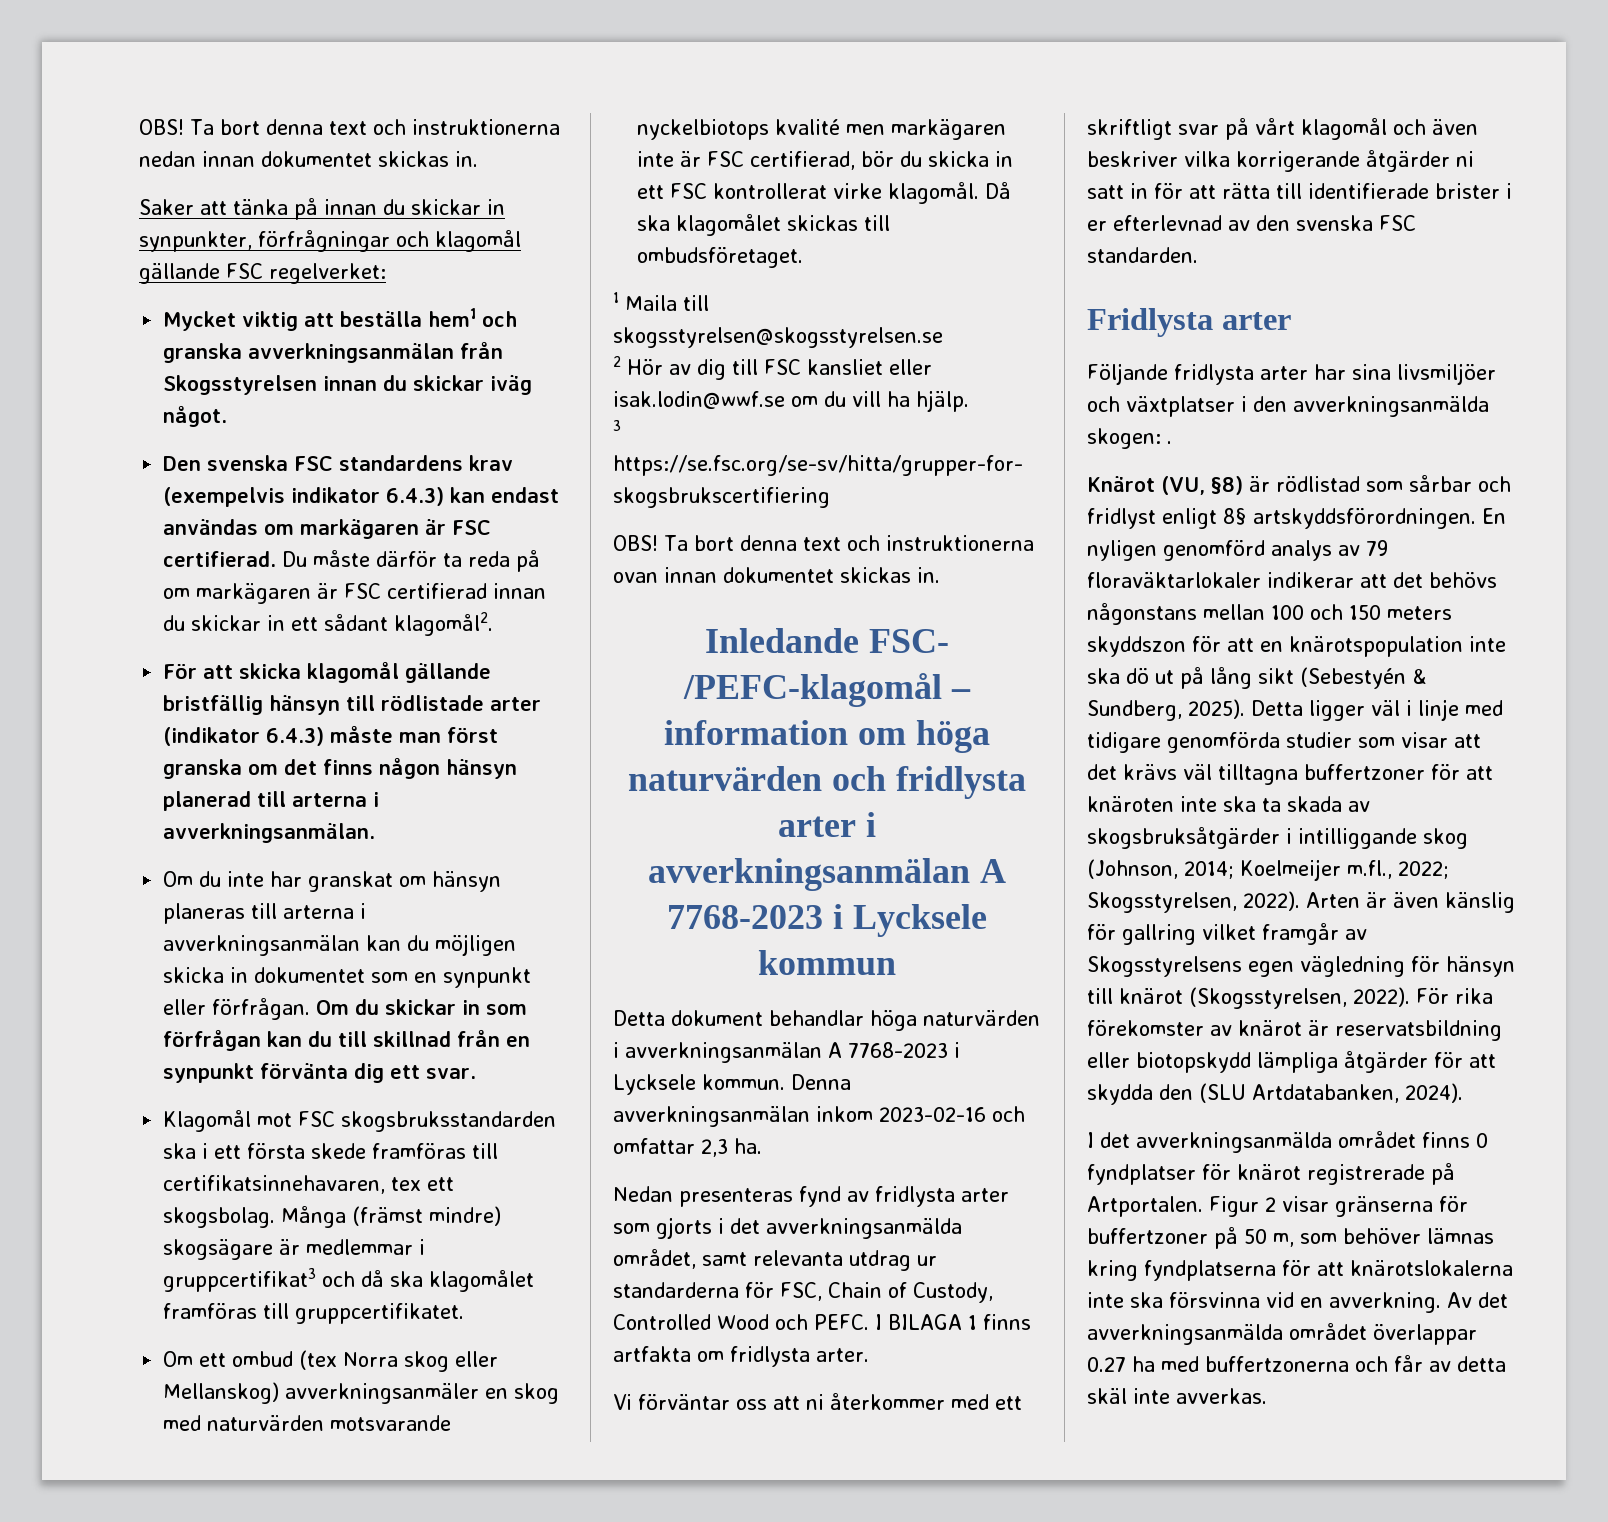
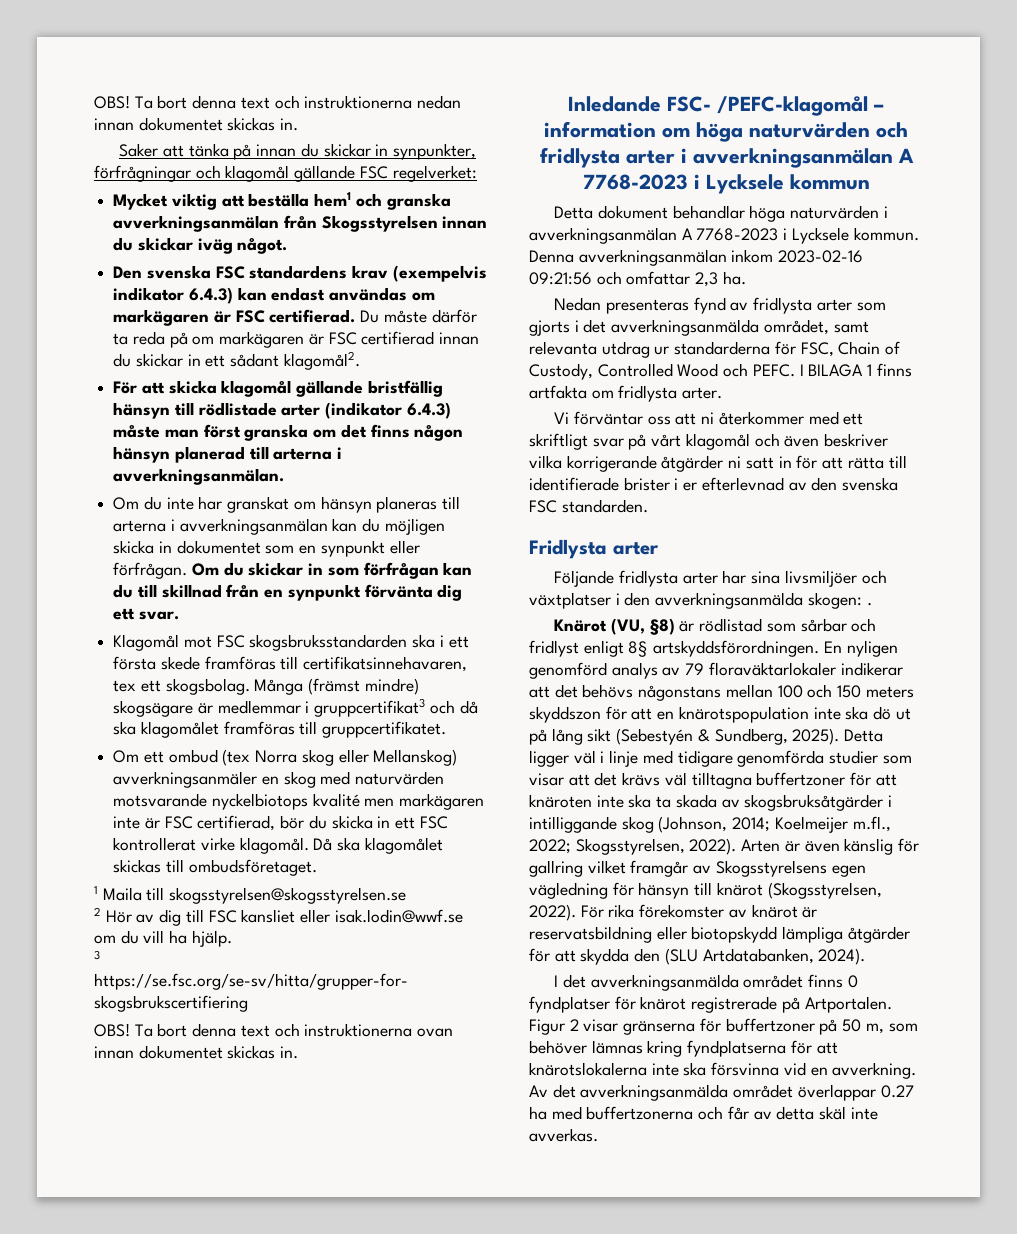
(986, 1114) none -> [529,272,592,285] 09:21:56

